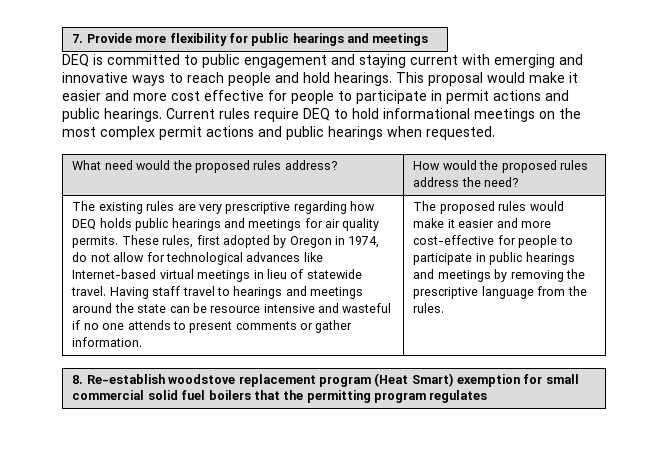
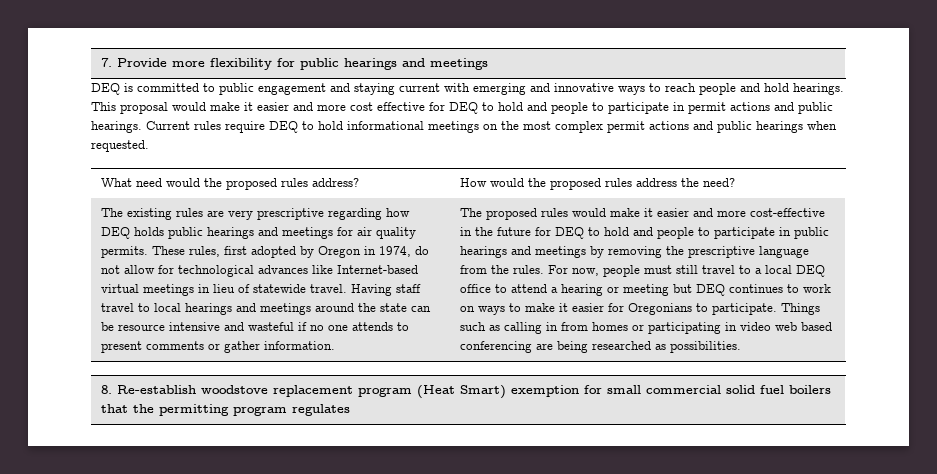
(287, 95) none -> [449,102,547,114] DEQ to hold and
(230, 291) none -> [153,303,181,312] local
[497,235,516,245] for -> [459,227,653,239] in the future for DEQ to hold and
(445, 308) none -> [547,265,825,277] [459,284,831,296] [459,303,820,315] [459,322,832,334] [459,341,741,353] For now, people must still travel to a local DEQ office to attend a hearing or meeting but DEQ continues to work on ways to make it easier for Oregonians to participate. Things such as calling in from homes or participating in video web based conferencing are being researched as possibilities.

